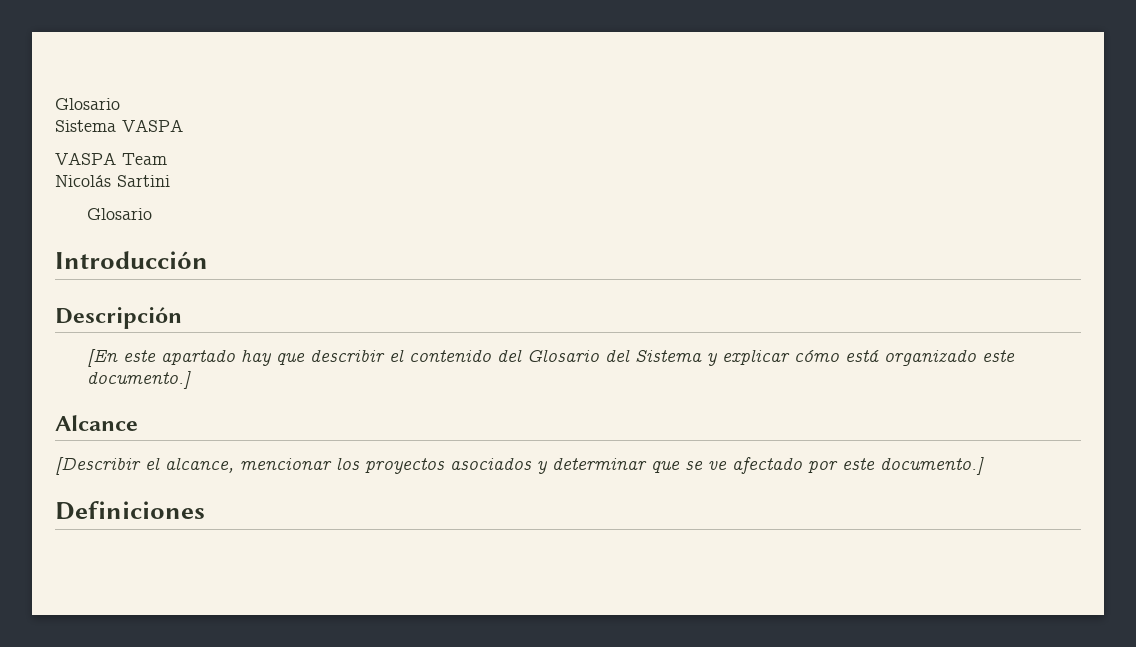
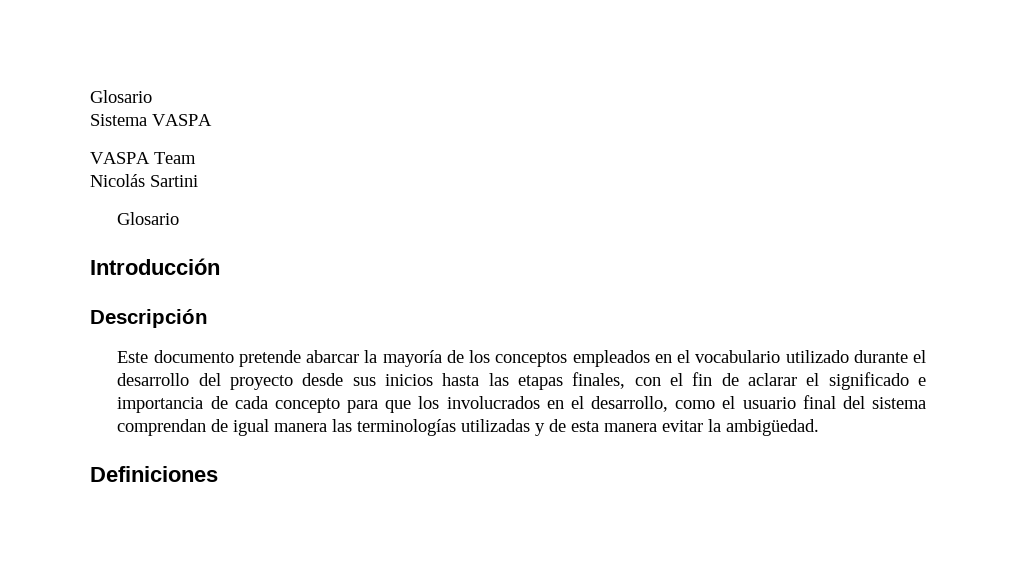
[87,348,1016,367] [87,371,192,389] [55,415,138,431] [55,456,984,475] [En este apartado hay que describir el contenido del Glosario del Sistema y explicar cómo está organizado este documento.] // Alcance // [Describir el alcance, mencionar los proyectos asociados y determinar que se ve afectado por este documento.] -> [117,350,927,367] [117,372,927,390] [117,395,927,413] [117,419,820,436] Este documento pretende abarcar la mayoría de los conceptos empleados en el vocabulario utilizado durante el desarrollo del proyecto desde sus inicios hasta las etapas finales, con el fin de aclarar el significado e importancia de cada concepto para que los involucrados en el desarrollo, como el usuario final del sistema comprendan de igual manera las terminologías utilizadas y de esta manera evitar la ambigüedad.

